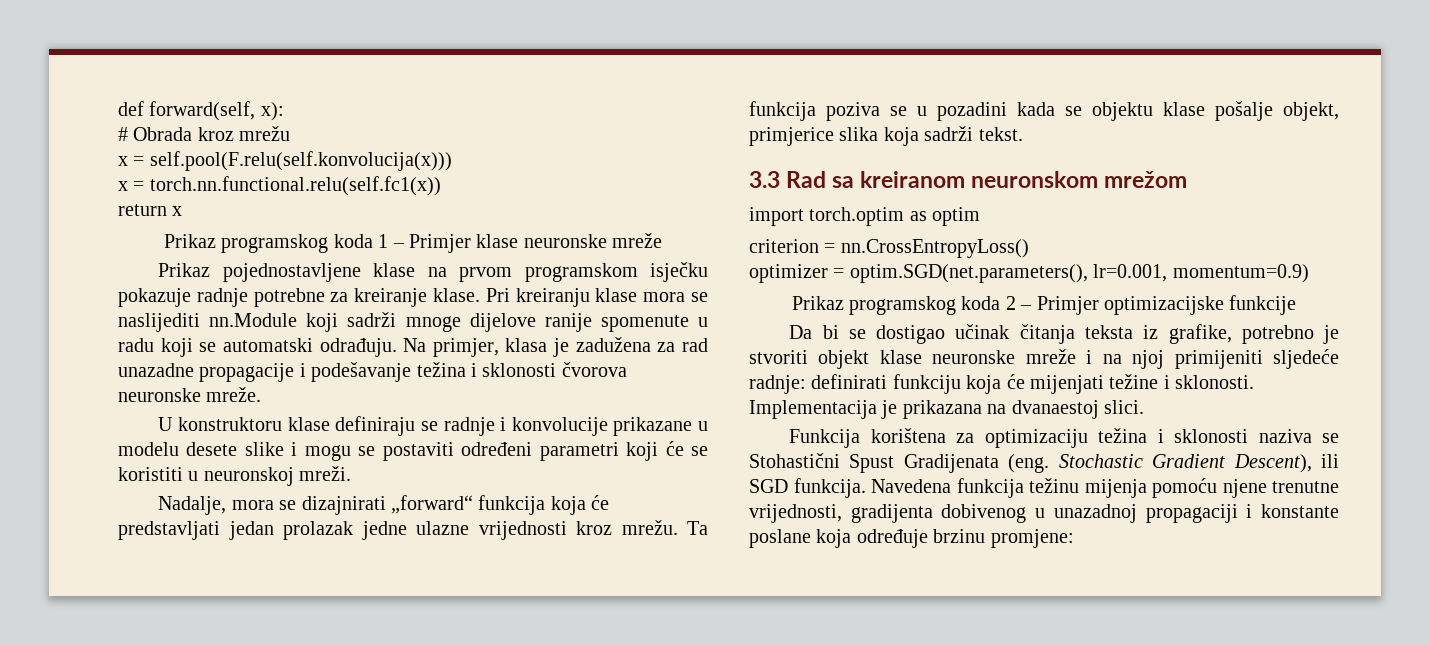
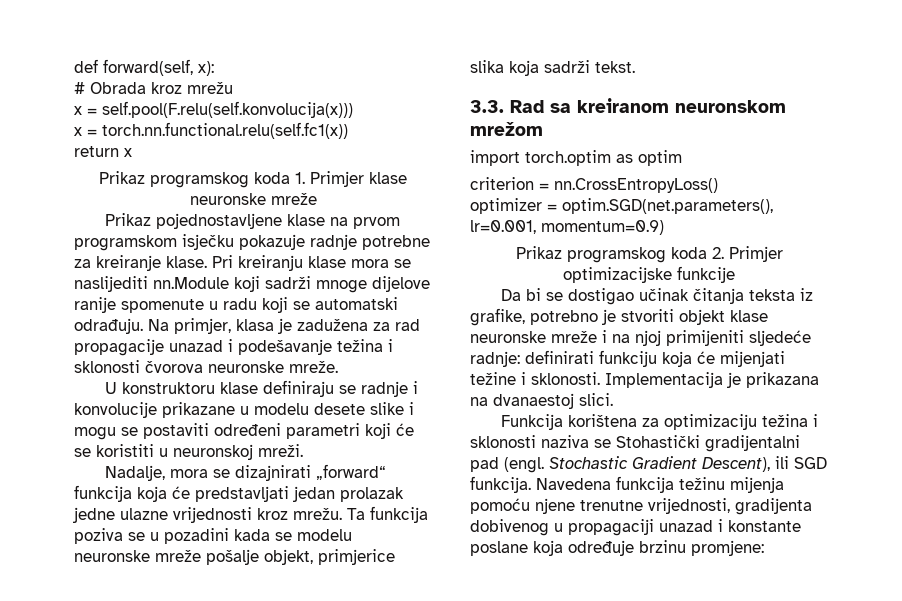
[378,234,405,248] 1 – -> [295,172,305,184] 1.
[118,363,295,382] unazadne propagacije -> [74,339,223,356] propagacije unazad
[1092,102,1205,121] objektu klase -> [297,529,352,541] [74,550,201,562] modelu neuronske mreže
[749,171,780,188] 3.3 -> [470,100,504,113] 3.3.
[1005,296,1033,310] 2 – -> [711,247,724,259] 2.
[749,453,1050,473] Stohastični Spust Gradijenata (eng. -> [616,435,800,452] [470,457,544,473] Stohastički gradijentalni pad (engl.
[1053,504,1238,523] unazadnoj propagaciji -> [568,519,713,536] propagaciji unazad

